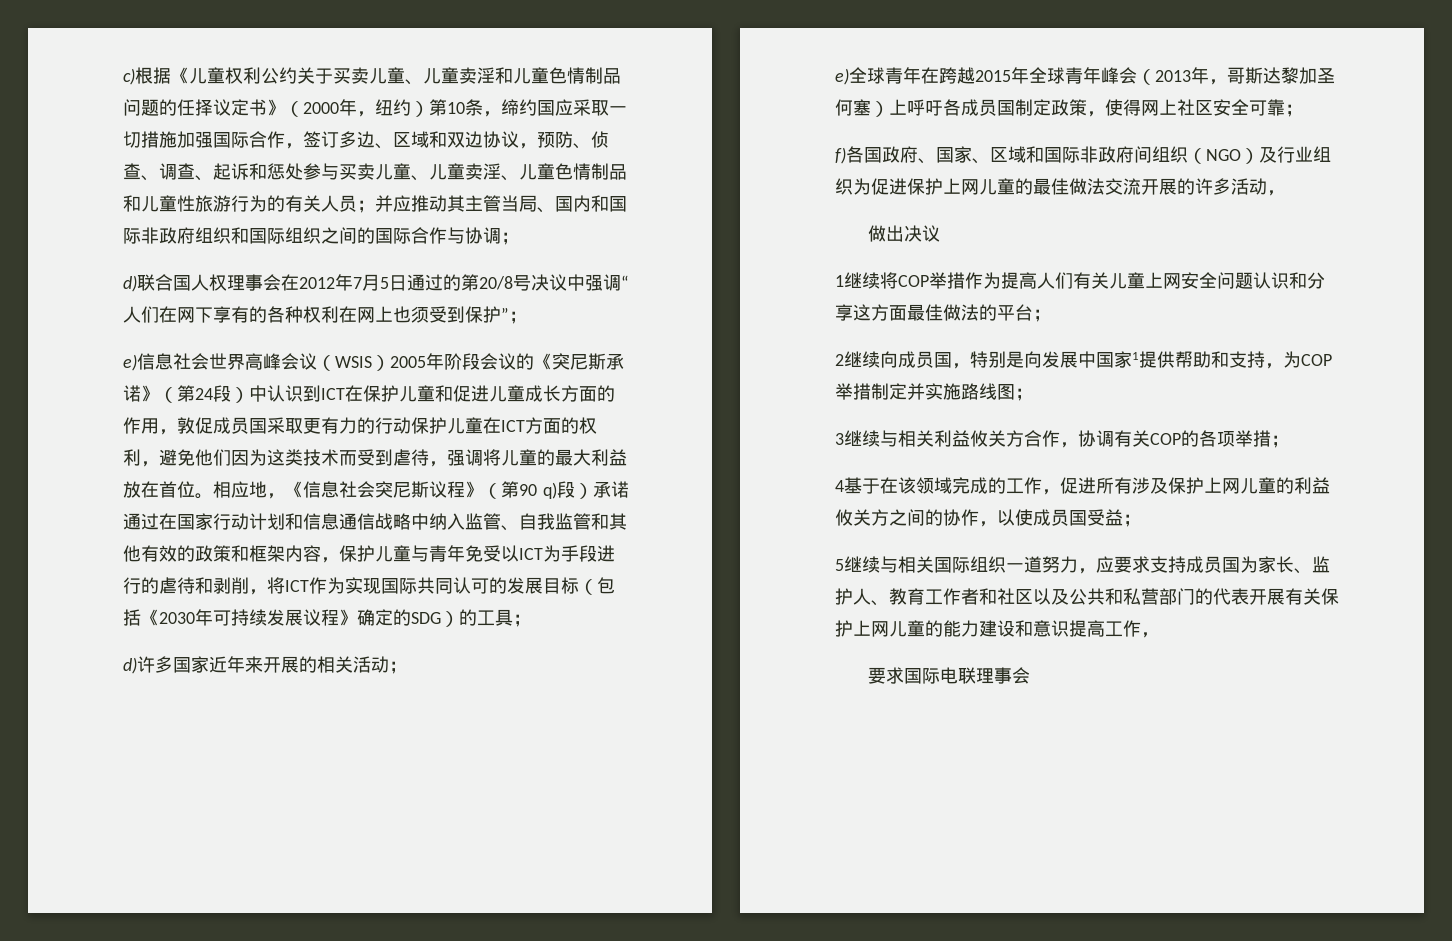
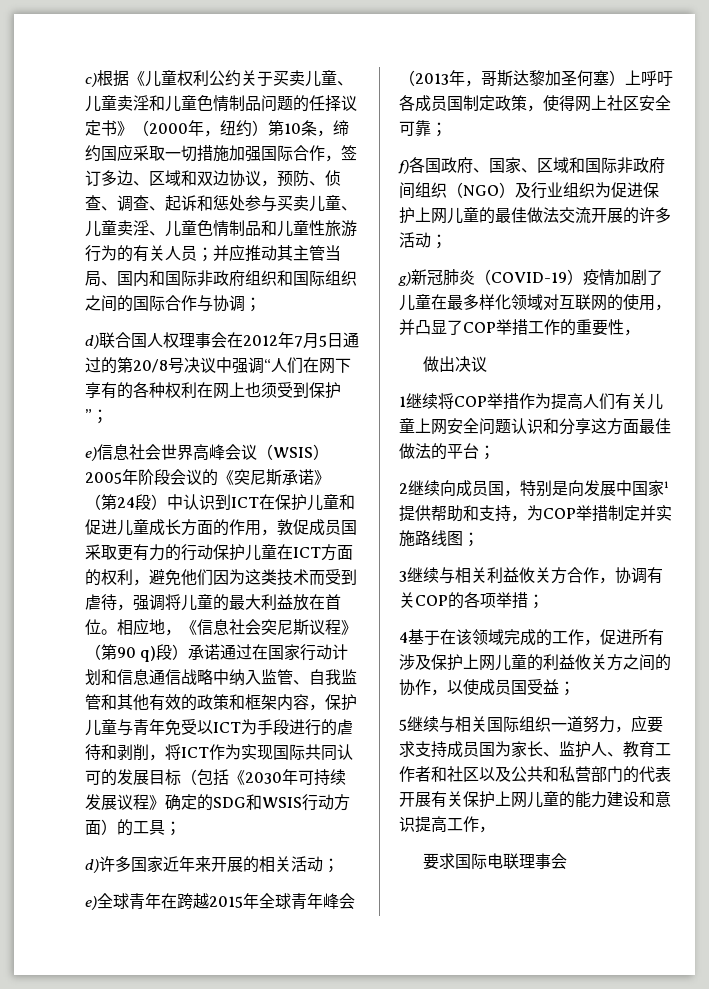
(441, 618) none -> [246,794,350,811] [85,820,101,835] 和WSIS行动方面
(1267, 186) none -> [431,234,447,249] [398,269,663,286] [399,294,671,311] [399,319,624,336] ； // g)新冠肺炎（COVID-19）疫情加剧了儿童在最多样化领域对互联网的使用，并凸显了COP举措工作的重要性

